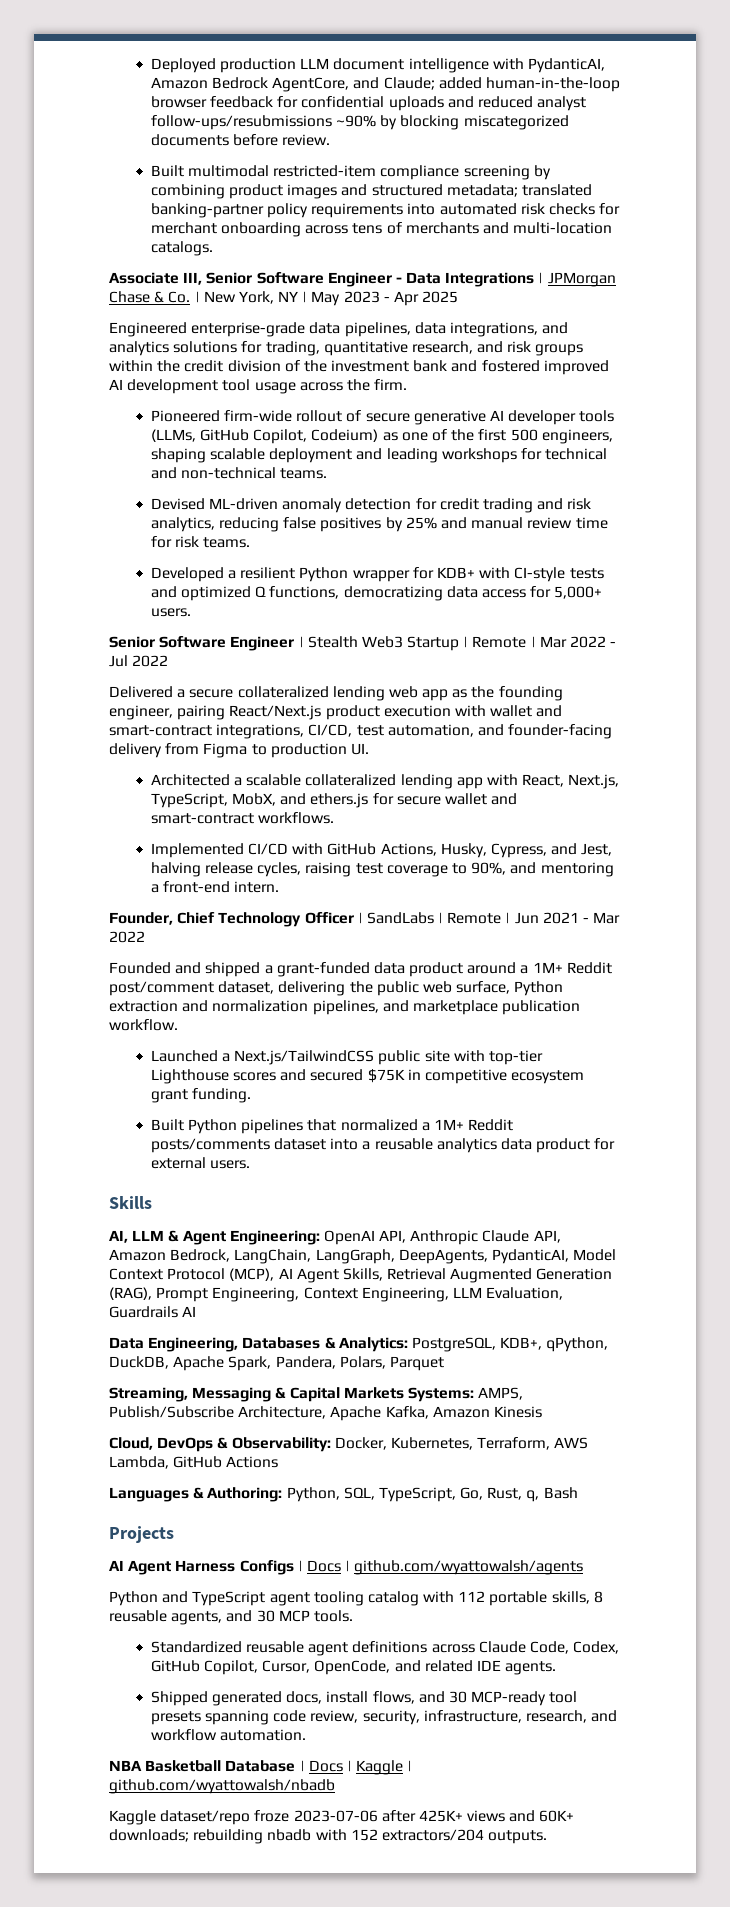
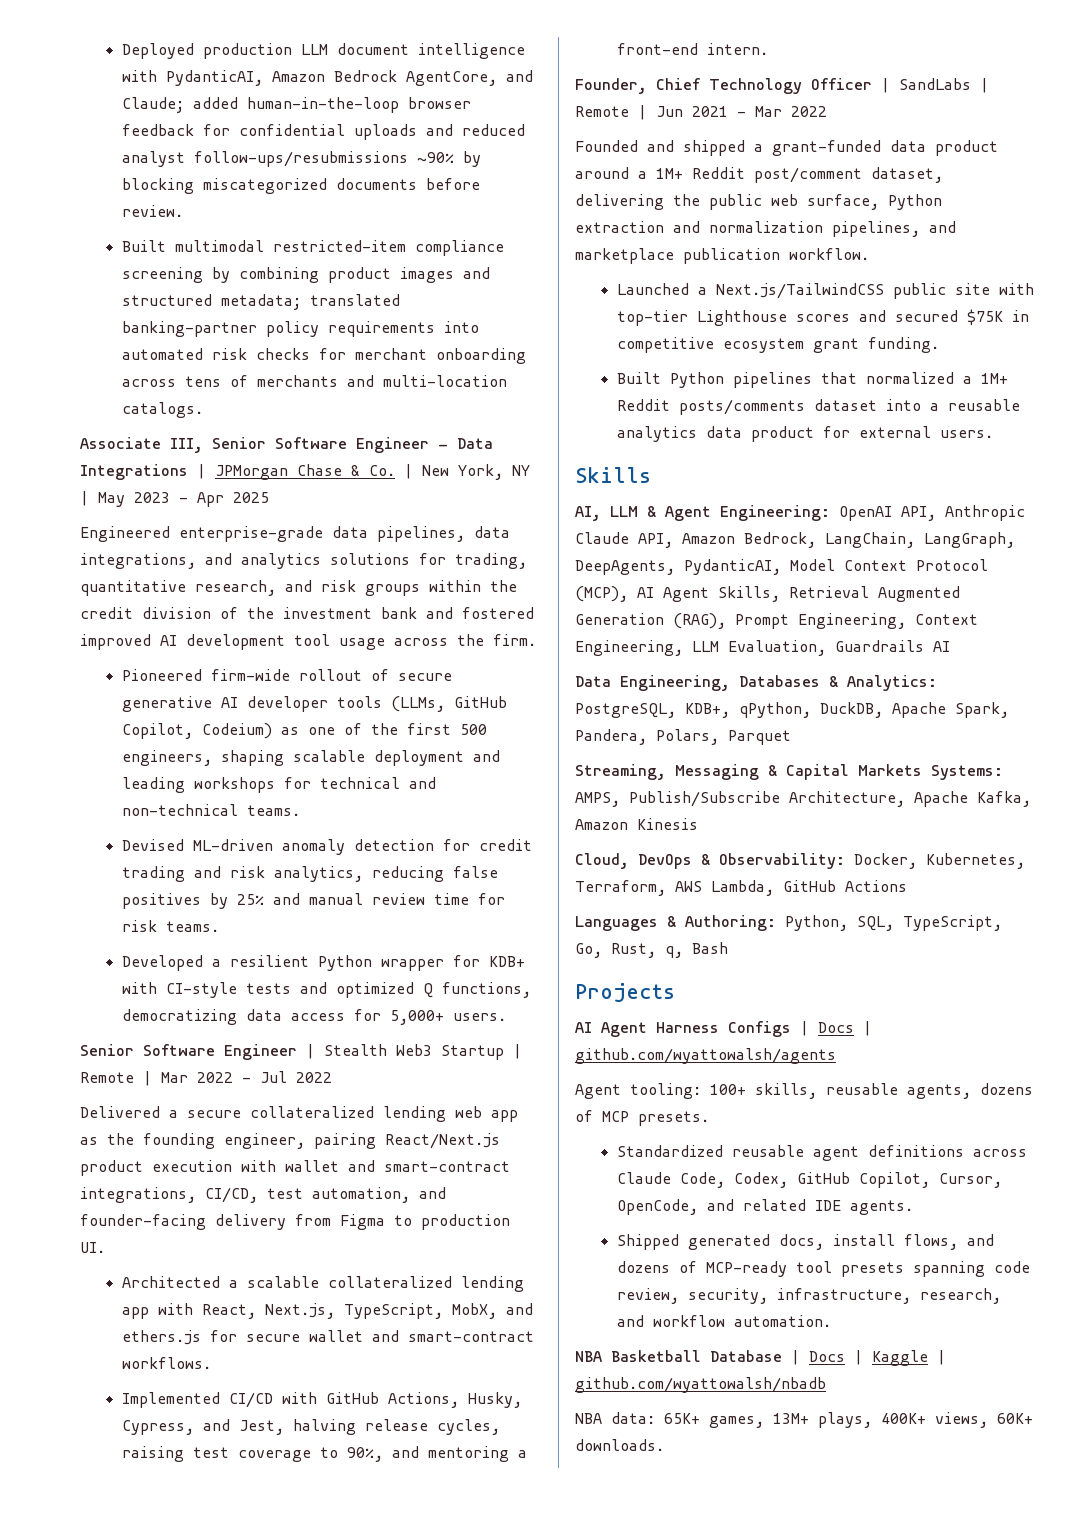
[109,1591,603,1606] [109,1610,353,1625] Python and TypeScript agent tooling catalog with 112 portable skills, 8 reusable agents, and 30 MCP tools. -> [575,1083,1033,1099] [575,1110,709,1126] Agent tooling: 100+ skills, reusable agents, dozens of MCP presets.
[449,1691,468,1703] 30 -> [616,1261,697,1273] dozens of
[109,1810,575,1825] [109,1829,548,1844] Kaggle dataset/repo froze 2023-07-06 after 425K+ views and 60K+ downloads; rebuilding nbadb with 152 extractors/204 outputs. -> [575,1412,1033,1428] [575,1439,664,1451] NBA data: 65K+ games, 13M+ plays, 400K+ views, 60K+ downloads.

